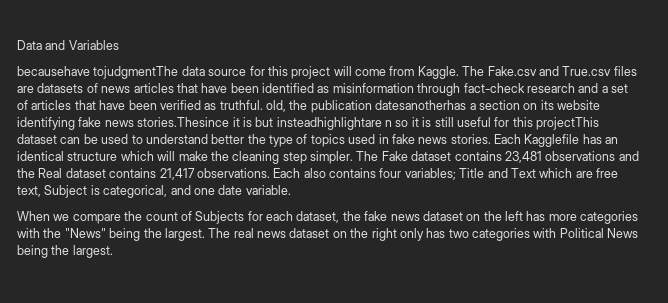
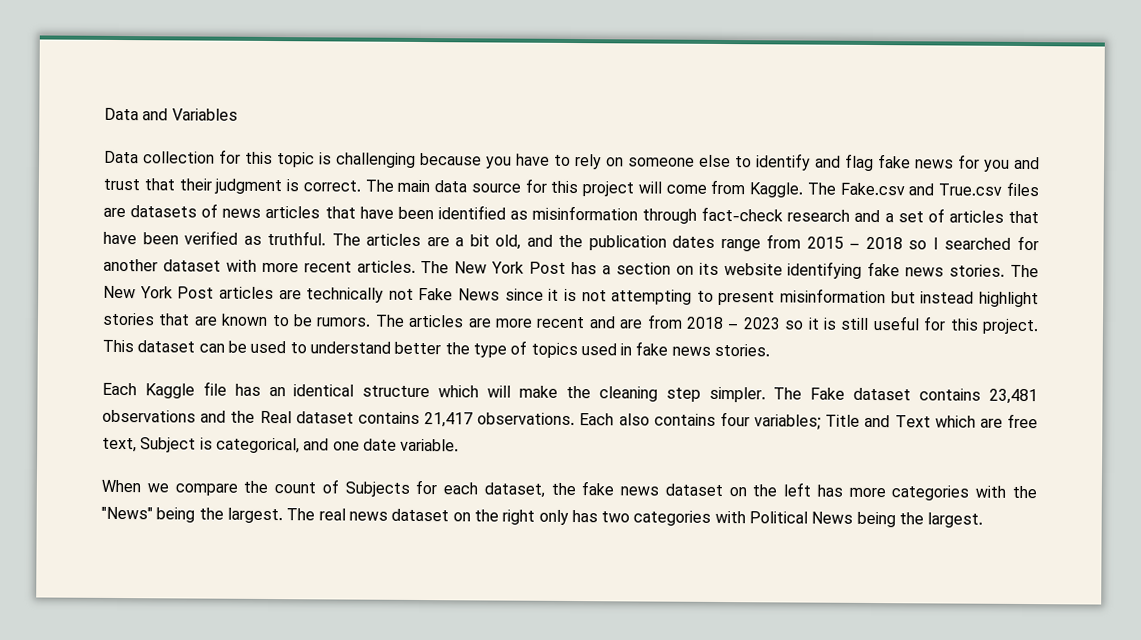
[17,66,179,79] becausehave tojudgmentThe -> [104,149,1040,172] [103,178,431,195] Data collection for this topic is challenging because you have to rely on someone else to identify and flag fake news for you and trust that their judgment is correct. The main
[266,100,467,113] old, the publication datesanotherhas -> [331,233,1039,252] [103,258,597,275] The articles are a bit old, and the publication dates range from 2015 – 2018 so I searched for another dataset with more recent articles. The New York Post has
[137,117,392,130] stories.Thesince it is but insteadhighlightare n -> [949,264,1039,278] [103,285,1040,308] [102,312,781,330] stories. The New York Post articles are technically not Fake News since it is not attempting to present misinformation but instead highlight stories that are known to be rumors. The articles are more recent and are from 2018 – 2023
[536,117,599,130] projectThis -> [981,318,1039,335] [102,339,134,353] project. This
[494,134,580,147] Each Kagglefile -> [102,381,227,399] // Each Kaggle file

